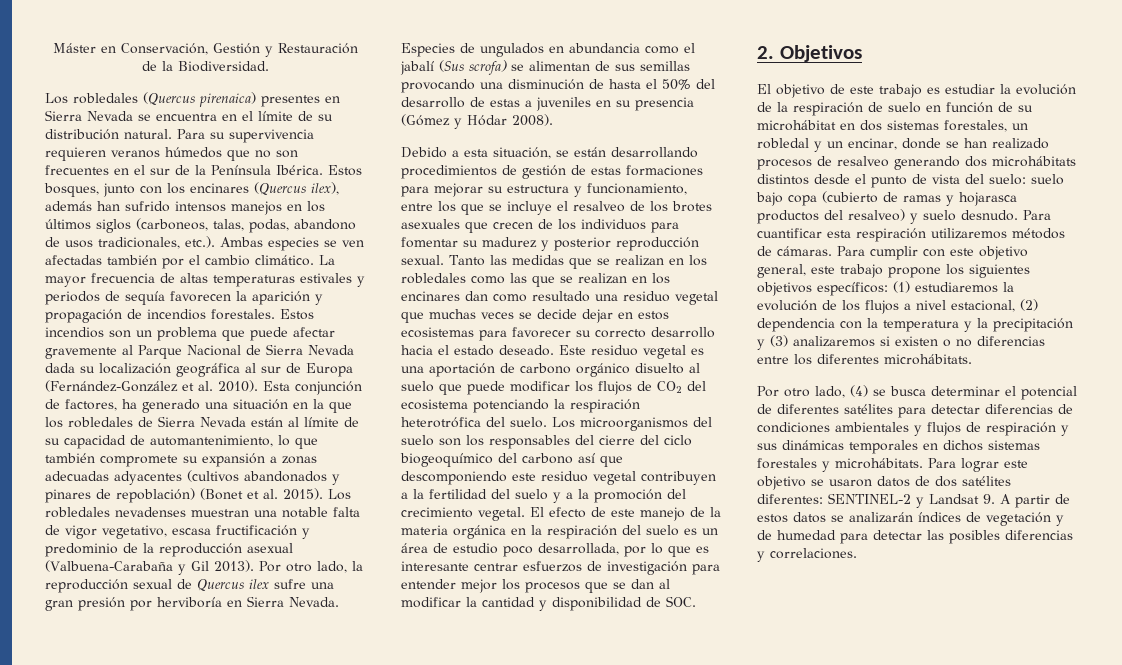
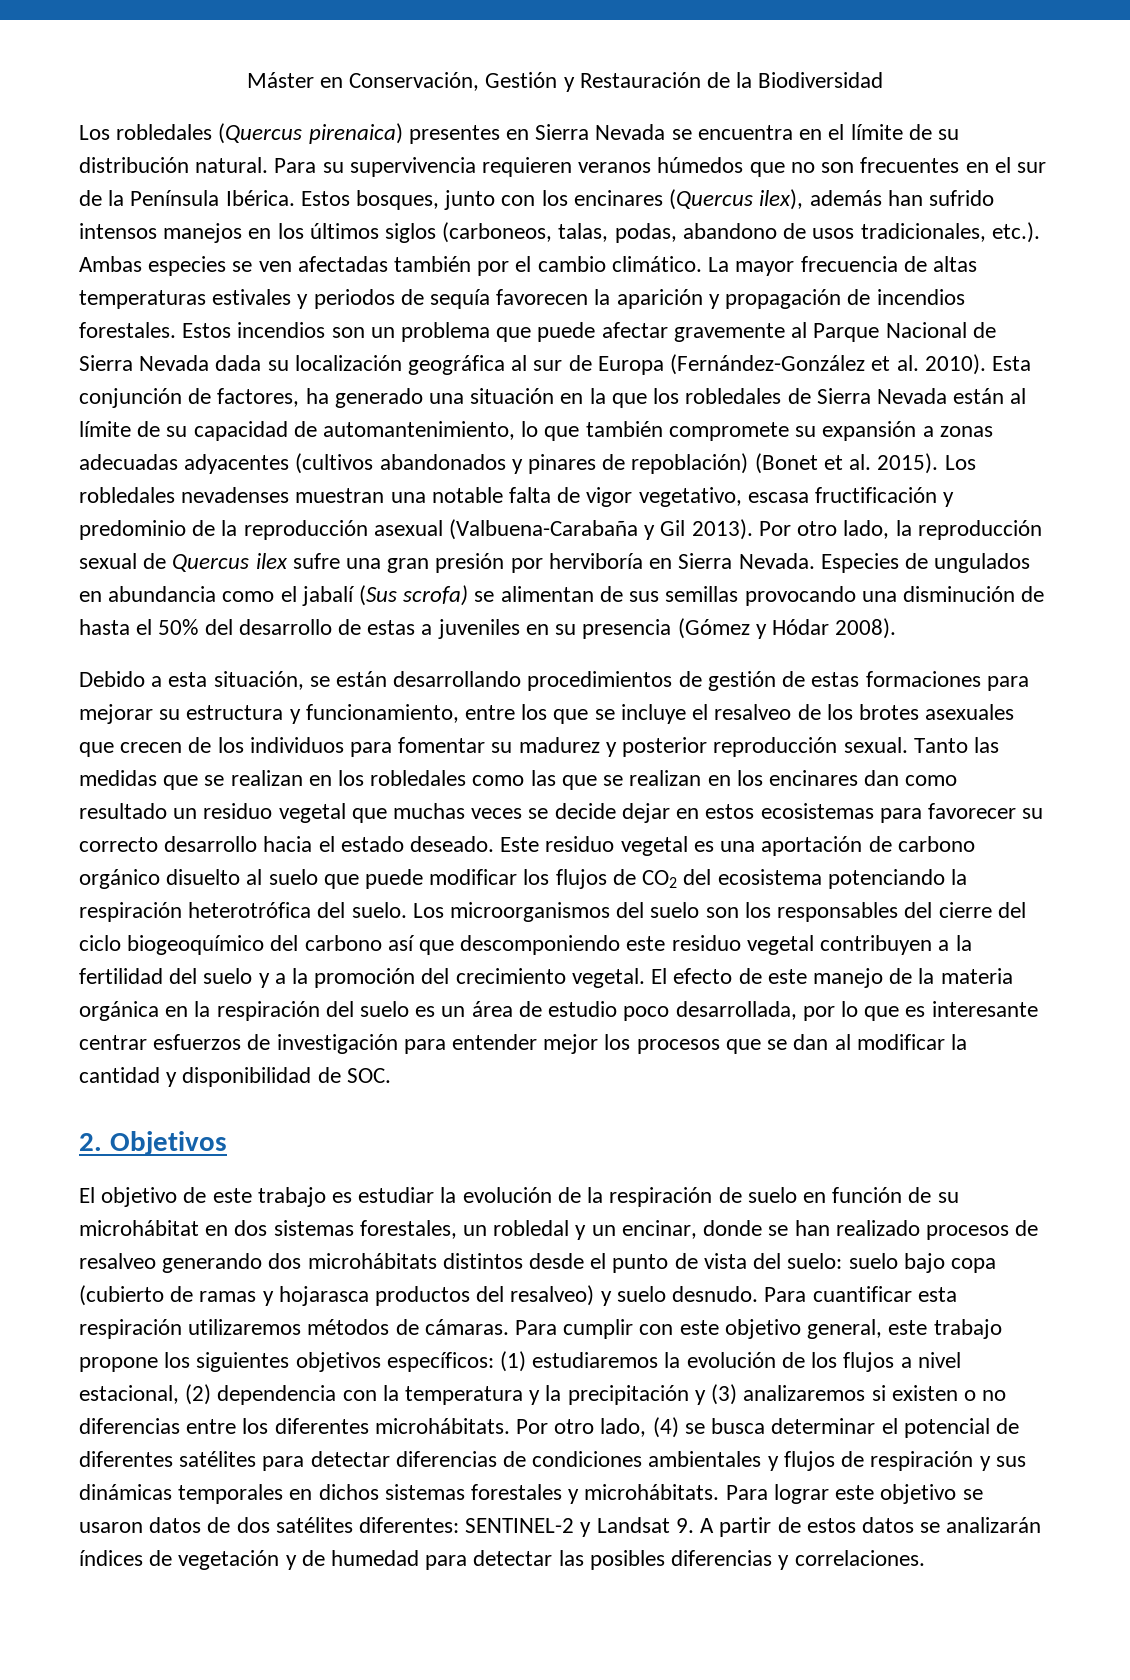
[177,61,269,72] Biodiversidad. -> [758,72,884,88] Biodiversidad
[595,294,618,301] una -> [173,808,198,819] un
(972, 359) // -> (510, 1426) none

